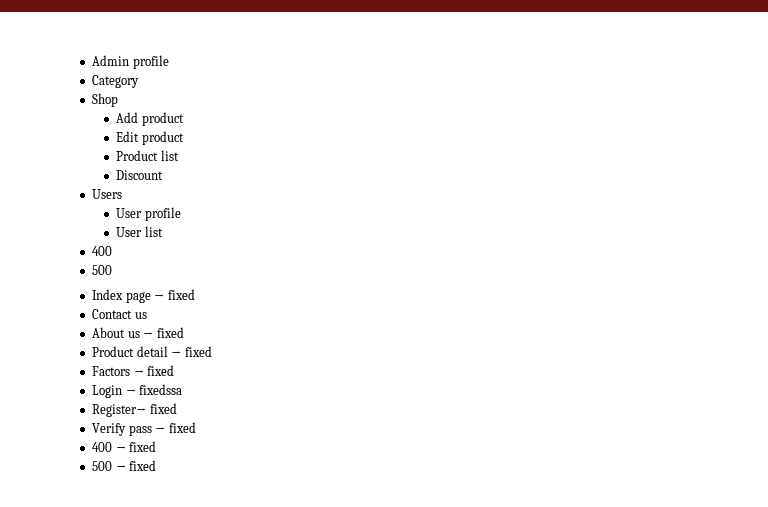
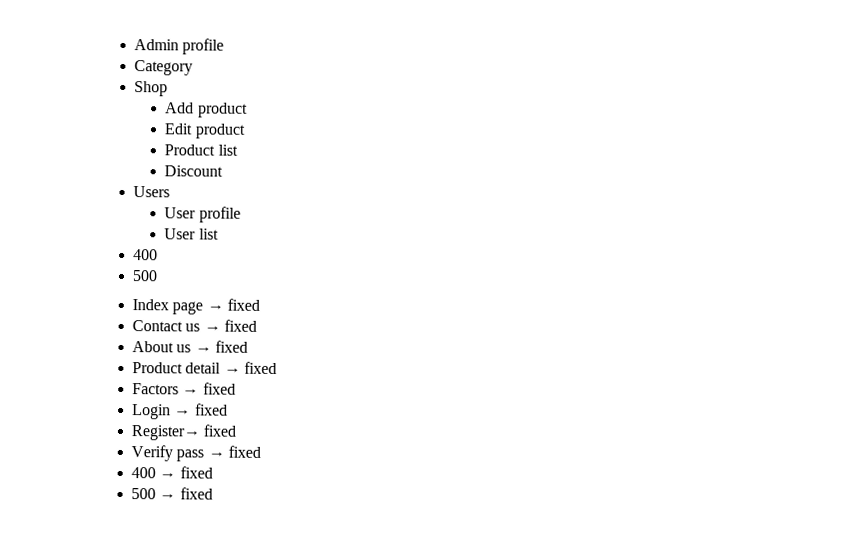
(147, 315) none -> [203,319,257,332] → fixed
[139,384,183,395] fixedssa -> [194,403,228,416] fixed

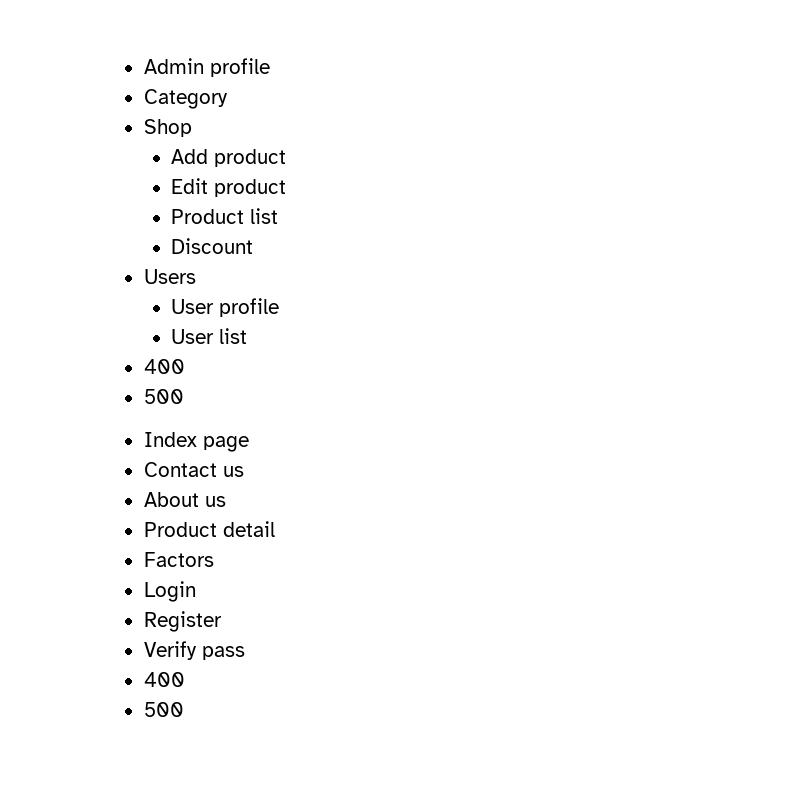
[206,298,260,311] → fixed -> (249, 444) none
[203,319,257,332] → fixed -> (244, 471) none
[194,340,248,353] → fixed -> (226, 501) none
[223,361,277,375] → fixed -> (275, 529) none
[182,382,236,395] → fixed -> (214, 559) none
[174,403,228,416] [130,424,238,441] → fixed // Register→ fixed -> [143,611,222,632] // Register
[207,445,261,458] [130,466,213,479] [130,487,213,500] → fixed // 400 → fixed // 500 → fixed -> [143,672,185,687] [143,702,184,717] // 400 // 500

